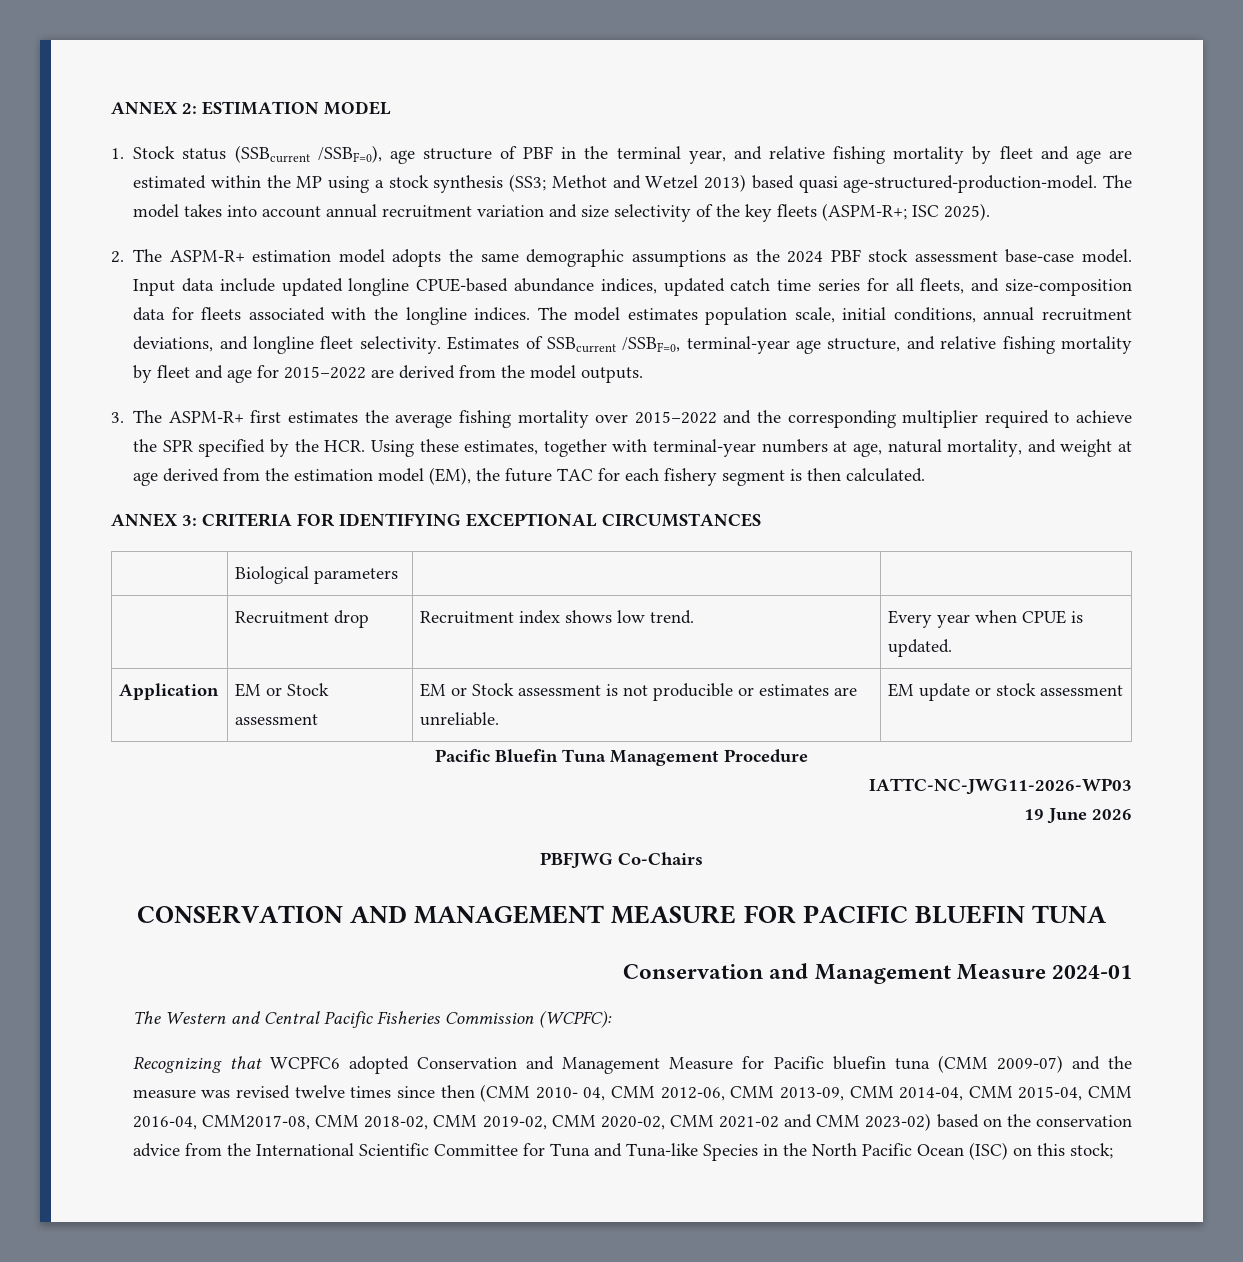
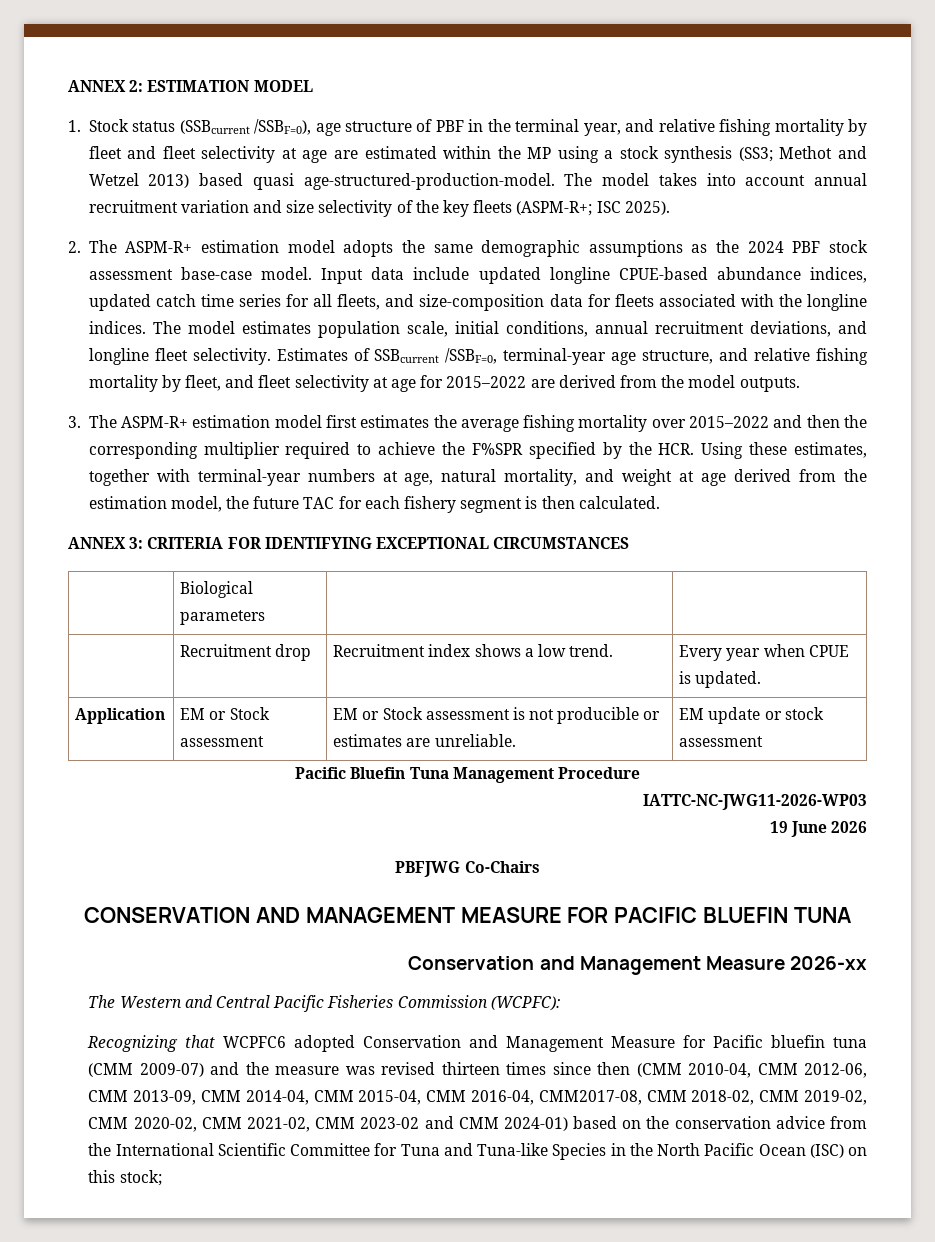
(1069, 153) none -> [162,146,297,163] fleet selectivity at
[157,365,224,379] fleet and -> [185,375,388,392] fleet, and fleet selectivity at
(244, 417) none -> [192,415,322,428] estimation model
(752, 417) none -> [806,415,840,428] then
[162,440,193,452] SPR -> [471,443,523,455] F%SPR
[378,467,472,485] model (EM), -> [170,496,222,512] model,
(613, 616) none -> [524,648,534,657] a
[1052,965,1132,979] 2024-01 -> [790,956,867,970] 2026-xx
[294,1085,345,1098] twelve -> [441,1062,500,1075] thirteen
[535,1087,606,1101] 2010- 04, -> [688,1063,752,1078] 2010-04,
[719,1116,780,1128] 2021-02 -> [246,1117,420,1132] 2021-02, CMM 2023-02
[865,1113,932,1131] 2023-02) -> [503,1117,568,1131] 2024-01)

